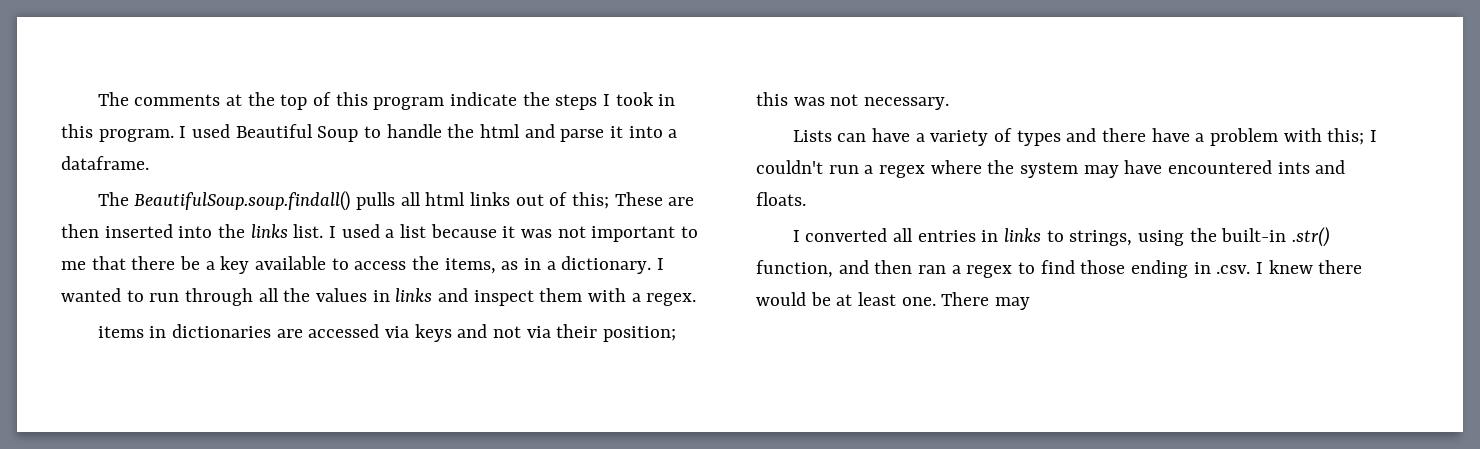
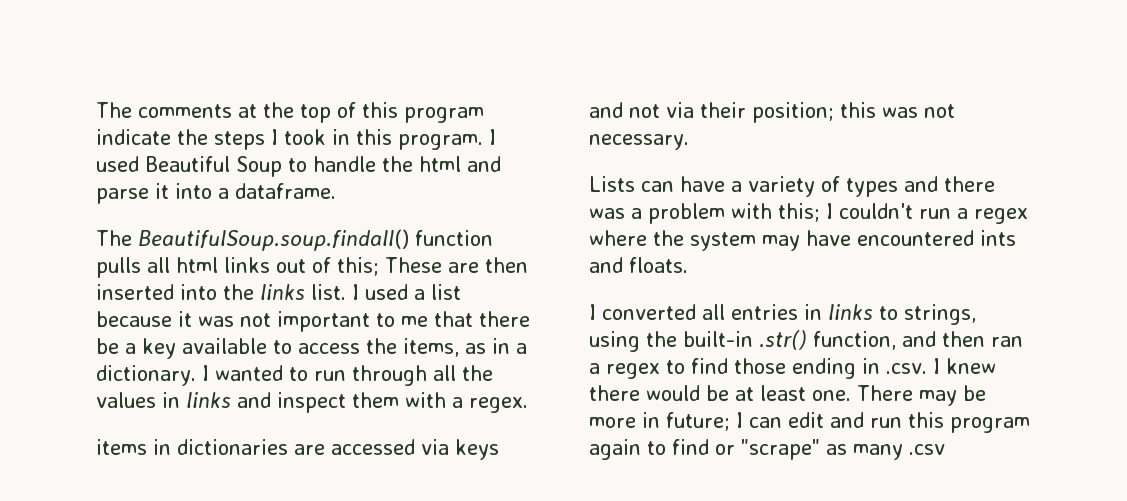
(351, 201) none -> [415,230,493,246] function
[1151,128,1190,142] have -> [589,208,625,219] was
(1031, 303) none -> [963,385,986,401] [589,412,1030,433] [589,439,945,460] be more in future; I can edit and run this program again to find or "scrape" as many .csv

